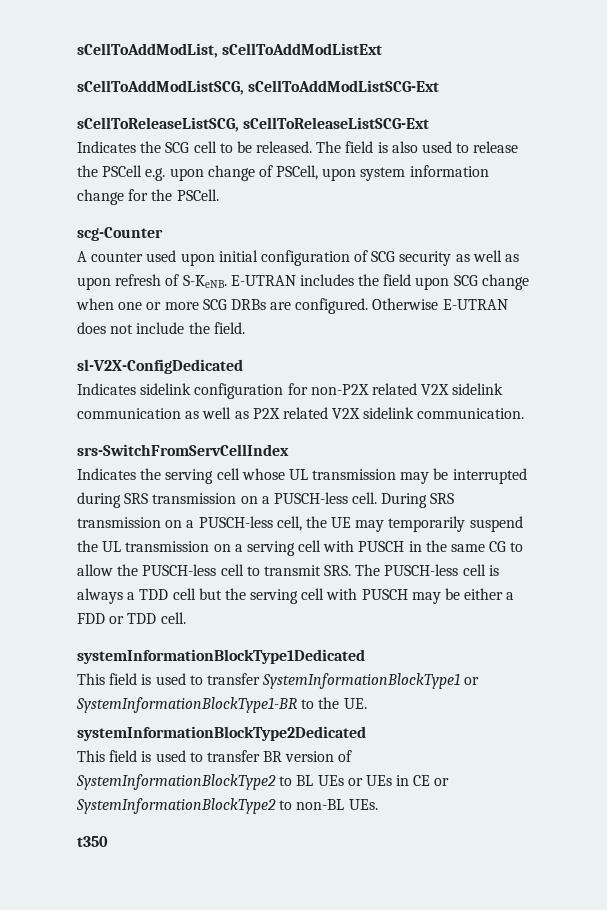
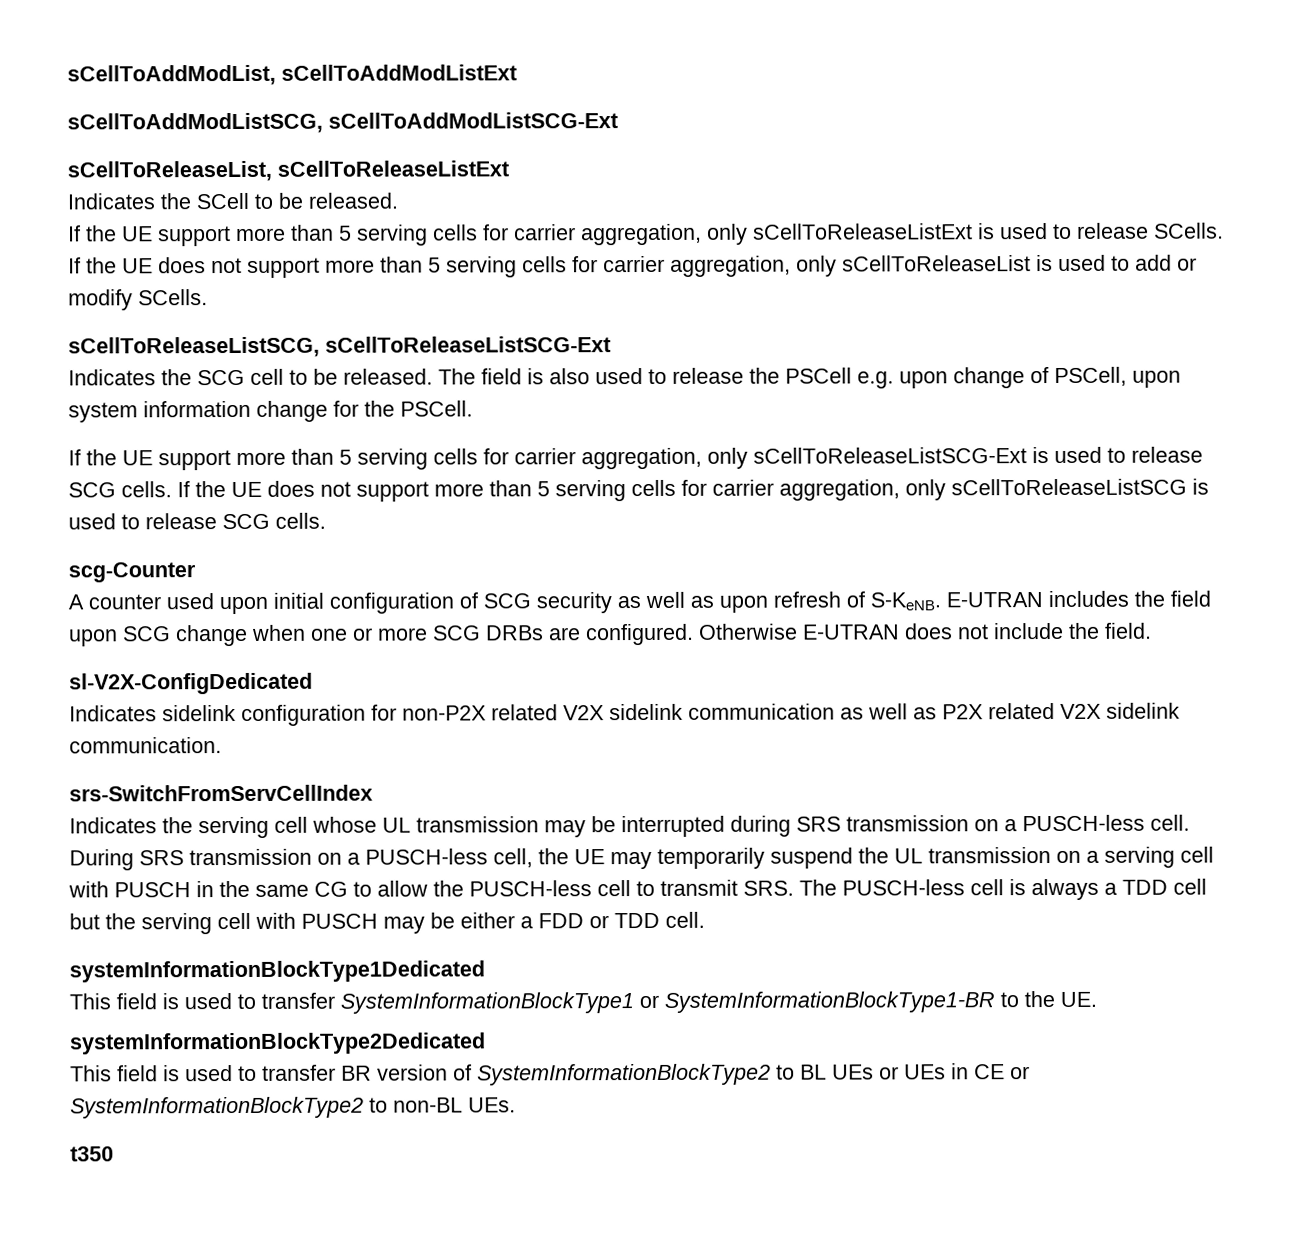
(440, 86) none -> [67,160,509,182] [67,192,398,210] [68,222,1224,247] [68,254,1197,278] [68,289,208,311] // sCellToReleaseList, sCellToReleaseListExt // Indicates the SCell to be released. // If the UE support more than 5 serving cells for carrier aggregation, only sCellToReleaseListExt is used to release SCells. If the UE does not support more than 5 serving cells for carrier aggregation, only sCellToReleaseList is used to add or modify SCells.
(219, 195) none -> [68,446,1203,471] [68,478,1209,502] [68,512,326,530] // If the UE support more than 5 serving cells for carrier aggregation, only sCellToReleaseListSCG-Ext is used to release SCG cells. If the UE does not support more than 5 serving cells for carrier aggregation, only sCellToReleaseListSCG is used to release SCG cells.

